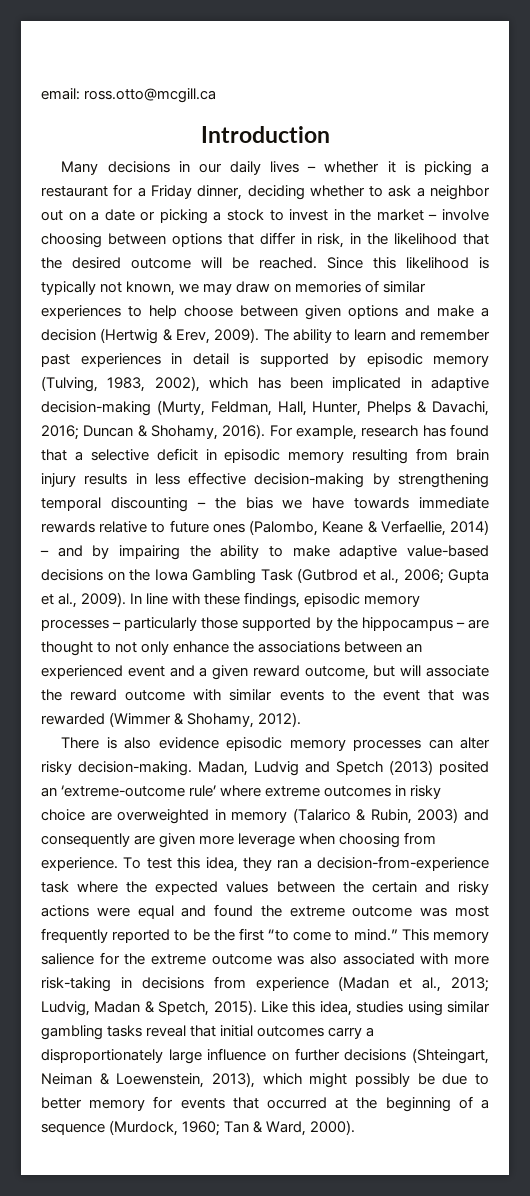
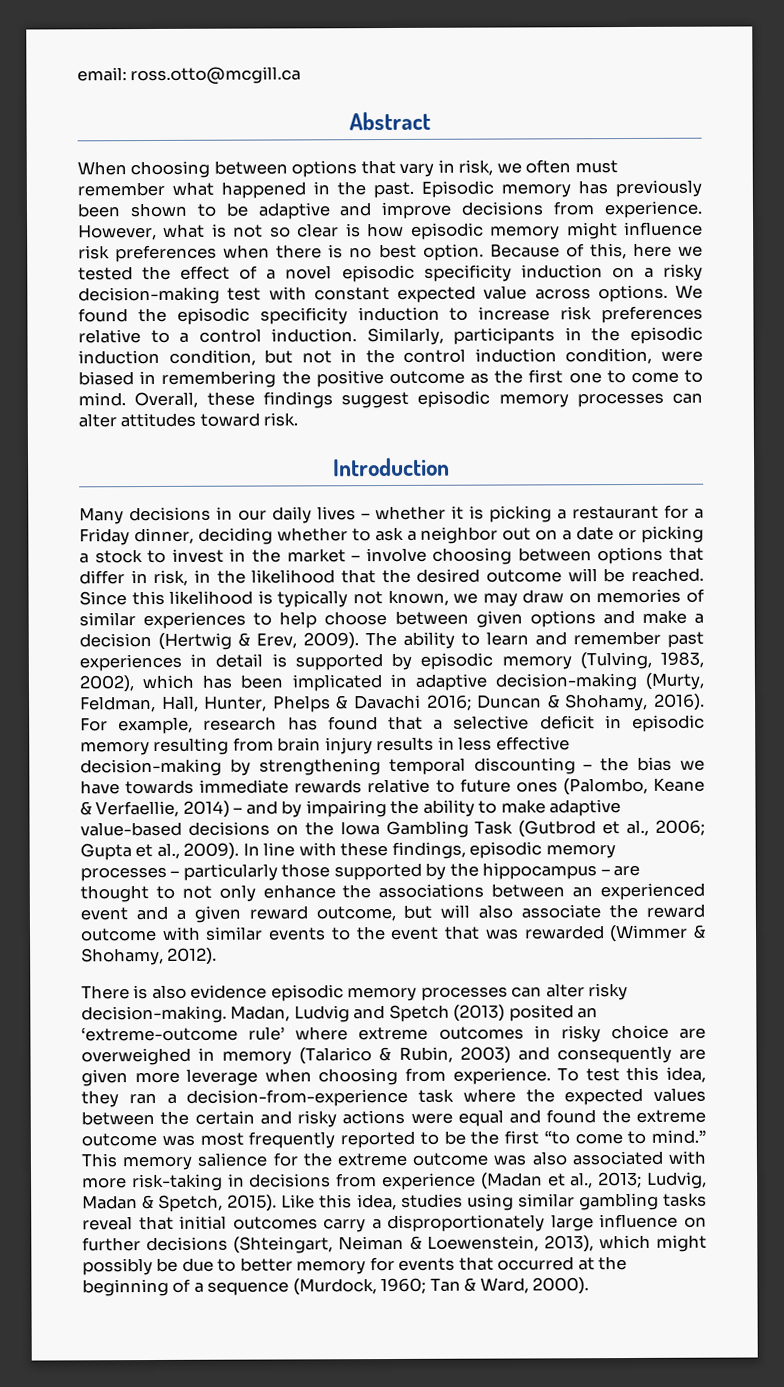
(217, 95) none -> [348,111,431,131] [77,159,618,179] [77,179,702,199] [77,200,704,220] [78,221,703,241] [78,242,703,263] [78,263,704,283] [78,284,703,305] [78,305,703,325] [78,326,703,346] [78,347,703,366] [78,369,703,388] [78,390,703,409] [78,412,299,428] // Abstract // When choosing between options that vary in risk, we often must remember what happened in the past. Episodic memory has previously been shown to be adaptive and improve decisions from experience. However, what is not so clear is how episodic memory might influence risk preferences when there is no best option. Because of this, here we tested the effect of a novel episodic specificity induction on a risky decision-making test with constant expected value across options. We found the episodic specificity induction to increase risk preferences relative to a control induction. Similarly, participants in the episodic induction condition, but not in the control induction condition, were biased in remembering the positive outcome as the first one to come to mind. Overall, these findings suggest episodic memory processes can alter attitudes toward risk.
[432,401,490,416] Davachi, -> [354,694,422,710] Davachi
(422, 670) none -> [478,904,514,919] also
[117,809,210,824] overweighted -> [81,1047,191,1066] overweighed

